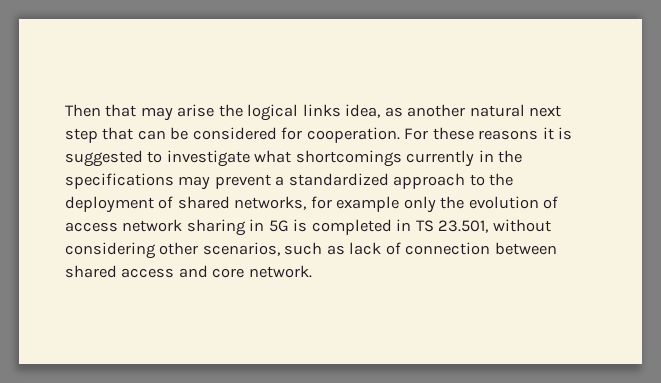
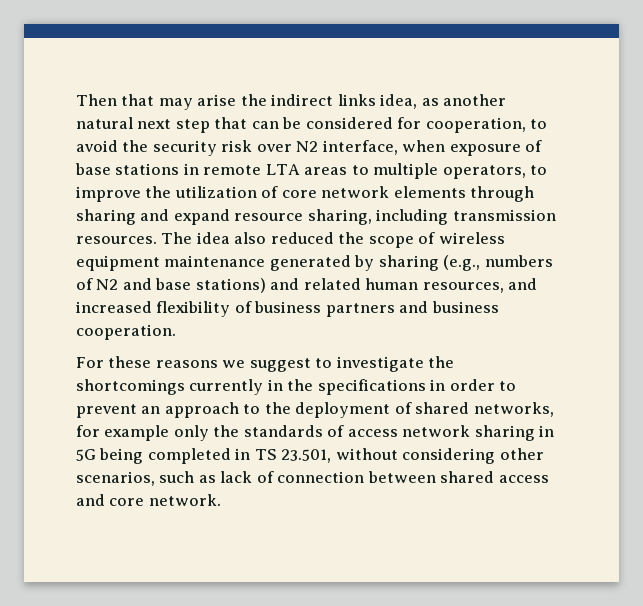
[247,104,299,121] logical -> [271,94,334,106] indirect
(303, 133) none -> [425,117,548,133] [76,140,543,156] [75,163,548,179] [76,186,535,202] [76,209,556,225] [76,232,505,248] [76,255,553,271] [76,278,538,293] [76,301,499,317] cooperation, to avoid the security risk over N2 interface, when exposure of base stations in remote LTA areas to multiple operators, to improve the utilization of core network elements through sharing and expand resource sharing, including transmission resources. The idea also reduced the scope of wireless equipment maintenance generated by sharing (e.g., numbers of N2 and base stations) and related human resources, and increased flexibility of business partners and business
(400, 135) none -> (176, 332) //
[542,127,573,140] [65,150,143,167] it is suggested -> [222,358,311,372] we suggest
[254,150,292,163] what -> [428,356,455,368] the
[178,173,389,190] may prevent a standardized -> [430,379,517,391] [76,404,161,418] in order to prevent an
[468,196,539,209] evolution -> [243,425,323,437] standards
[293,219,308,232] is -> [99,448,144,464] being

